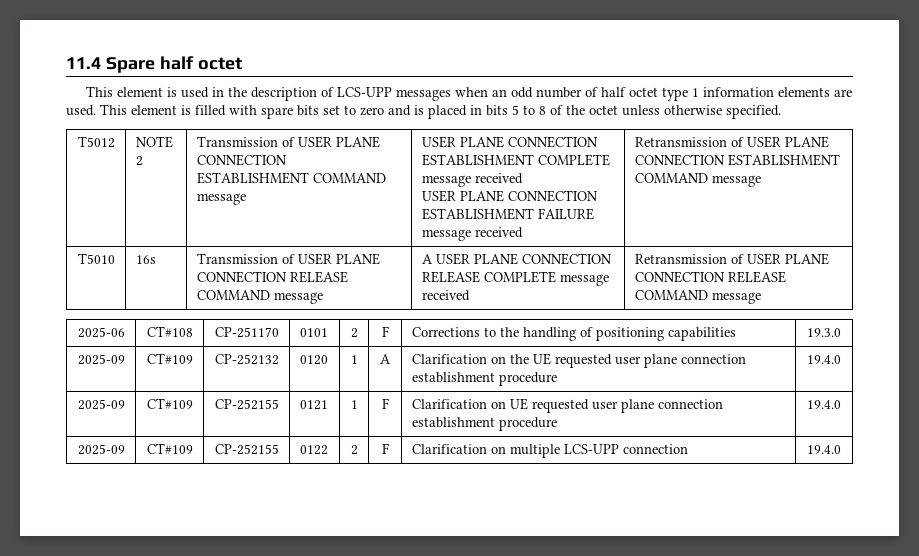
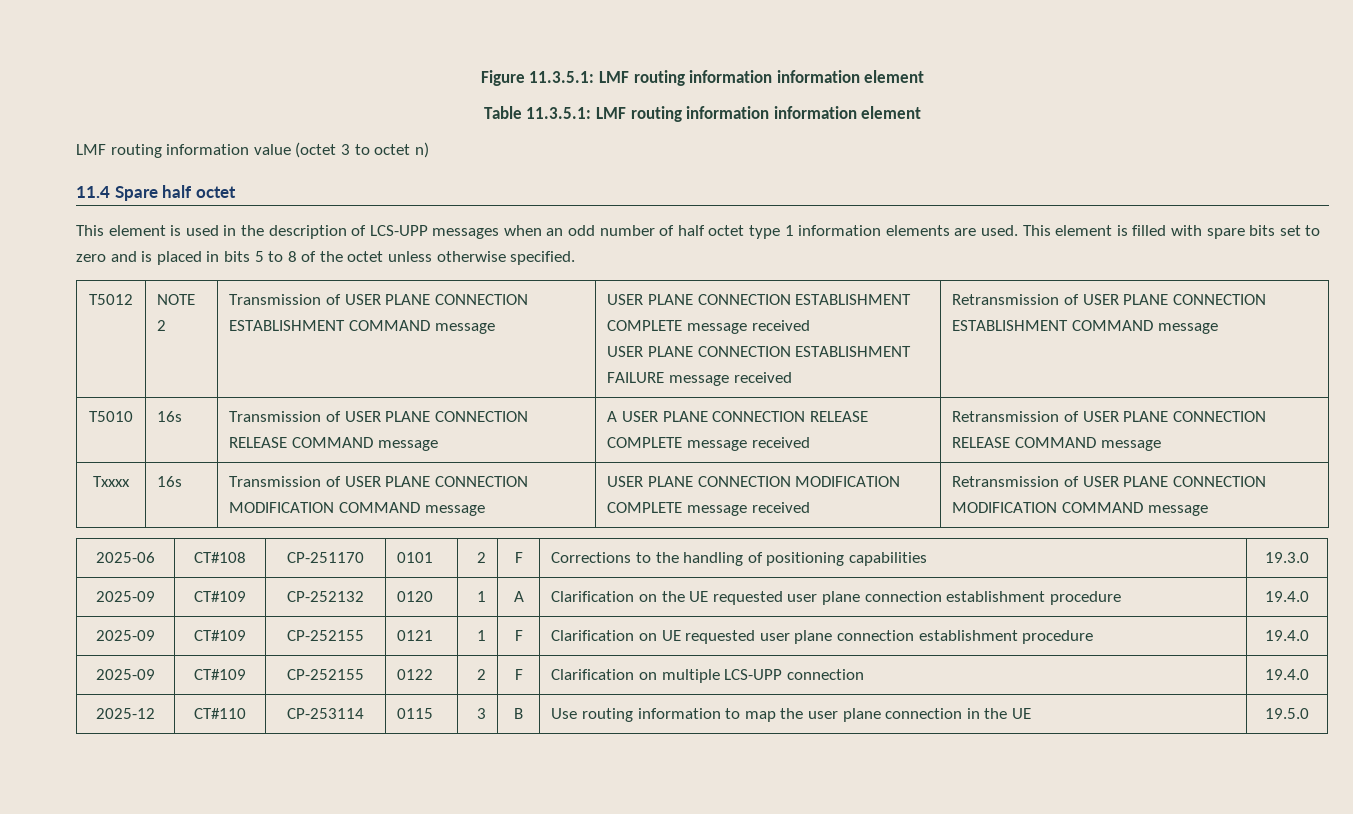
(66, 63) none -> [480,70,925,86] [483,106,922,122] [76,142,429,158] Figure 11.3.5.1: LMF routing information information element // Table 11.3.5.1: LMF routing information information element // LMF routing information value (octet 3 to octet n) //
(761, 298) none -> [93,476,130,487] [157,476,183,487] [229,476,528,487] [229,502,485,516] [607,476,901,487] [607,502,810,516] [952,476,1266,487] [952,502,1208,516] // Txxxx | 16s | Transmission of USER PLANE CONNECTION MODIFICATION COMMAND message | USER PLANE CONNECTION MODIFICATION COMPLETE message received | Retransmission of USER PLANE CONNECTION MODIFICATION COMMAND message
(841, 449) none -> [96,708,155,719] [194,708,246,719] [287,708,364,719] [397,708,434,719] [476,708,486,719] [514,708,523,719] [551,708,1031,722] [1265,708,1309,719] // 2025-12 | CT#110 | CP-253114 | 0115 | 3 | B | Use routing information to map the user plane connection in the UE | 19.5.0

